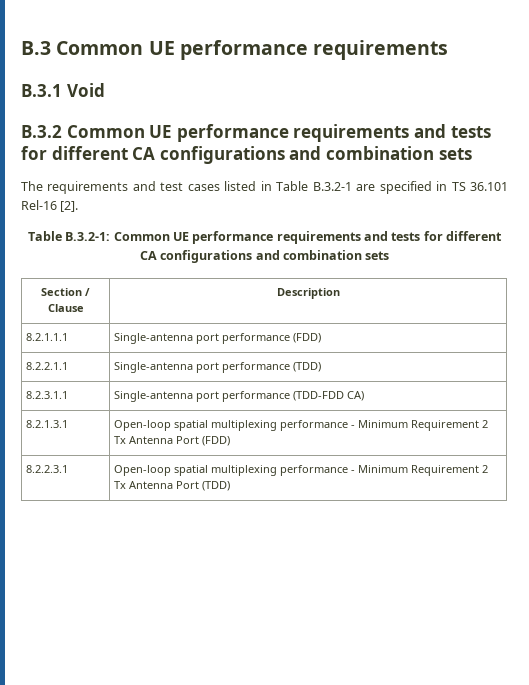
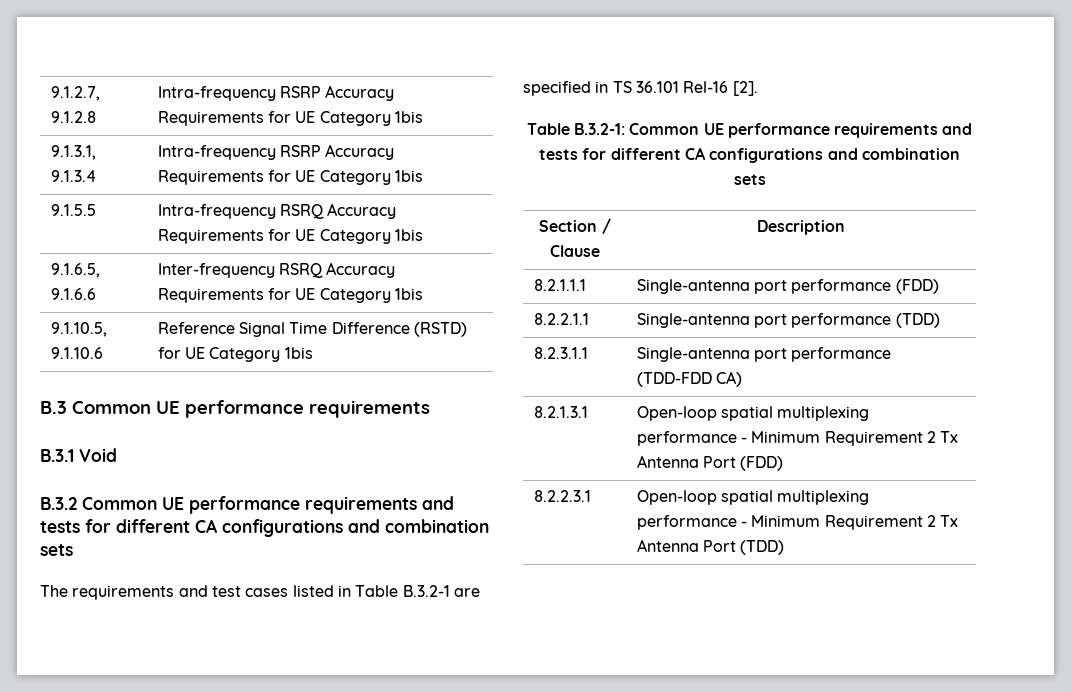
(21, 48) none -> [50,86,100,101] [50,111,96,123] [157,85,395,101] [157,111,424,126] [50,145,96,160] [50,170,96,182] [157,144,395,160] [157,170,424,185] [50,204,96,216] [157,203,397,219] [157,229,424,244] [50,263,100,278] [50,288,96,300] [157,262,396,278] [157,288,424,303] [50,322,107,337] [50,347,103,359] [157,322,468,337] [157,347,313,362] 9.1.2.7, 9.1.2.8 | Intra-frequency RSRP Accuracy Requirements for UE Category 1bis // 9.1.3.1, 9.1.3.4 | Intra-frequency RSRP Accuracy Requirements for UE Category 1bis // 9.1.5.5 | Intra-frequency RSRQ Accuracy Requirements for UE Category 1bis // 9.1.6.5, 9.1.6.6 | Inter-frequency RSRQ Accuracy Requirements for UE Category 1bis // 9.1.10.5, 9.1.10.6 | Reference Signal Time Difference (RSTD) for UE Category 1bis //

